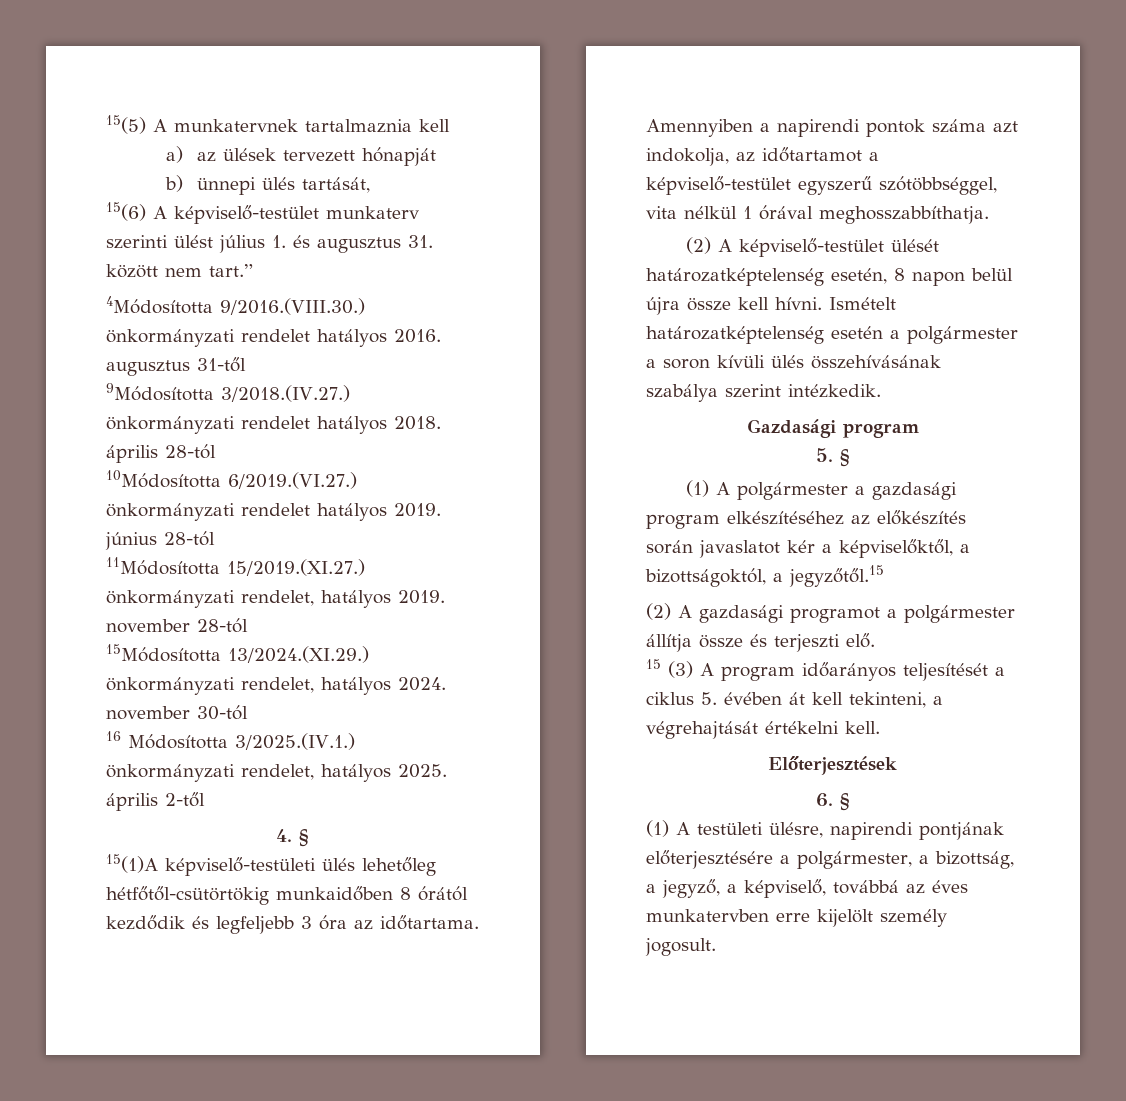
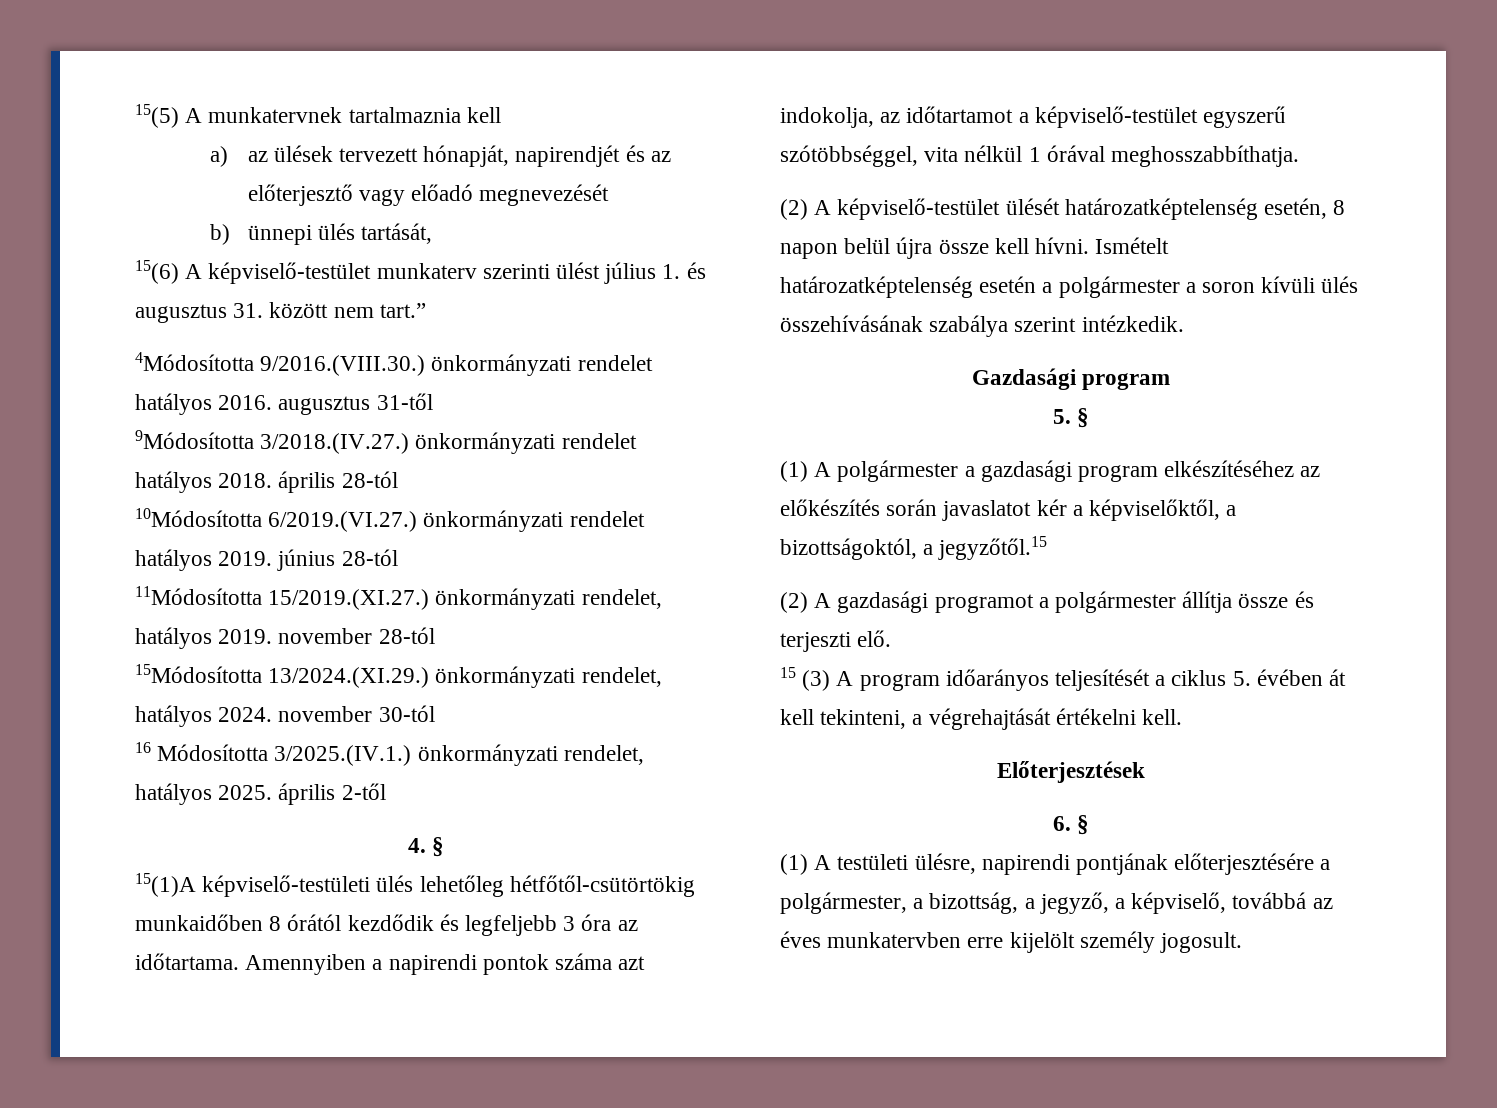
[361,147,436,166] hónapját -> [423,145,671,167] [247,184,610,206] hónapját, napirendjét és az előterjesztő vagy előadó megnevezését

